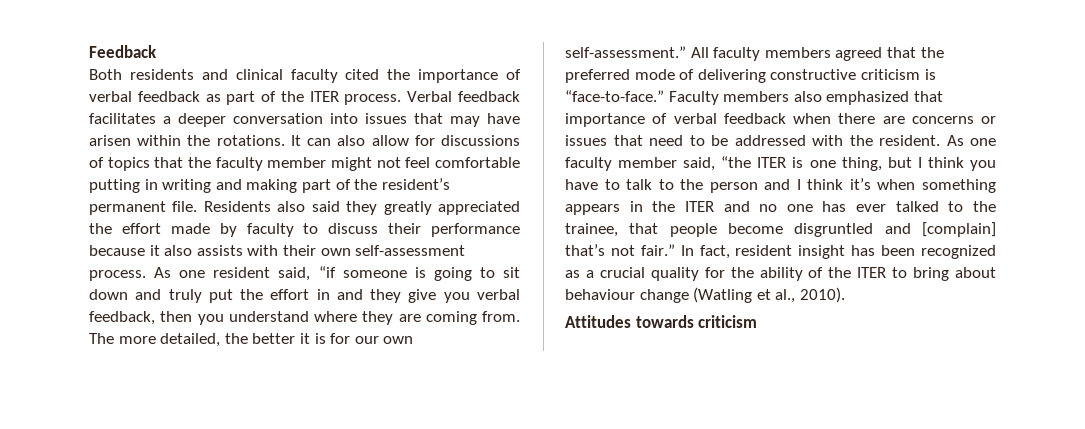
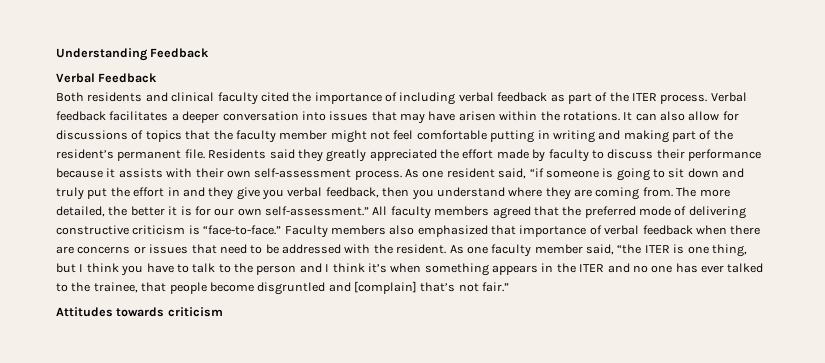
(89, 51) none -> [56,48,210,61] [56,73,95,83] Understanding Feedback // Verbal
(521, 74) none -> [399,92,456,105] including
[277,201,306,212] also -> (267, 154) none
[164,245,193,256] also -> (116, 173) none
[680,245,996,259] [565,267,996,281] [565,287,845,303] In fact, resident insight has been recognized as a crucial quality for the ability of the ITER to bring about behaviour change (Watling et al., 2010). -> (510, 287) none

